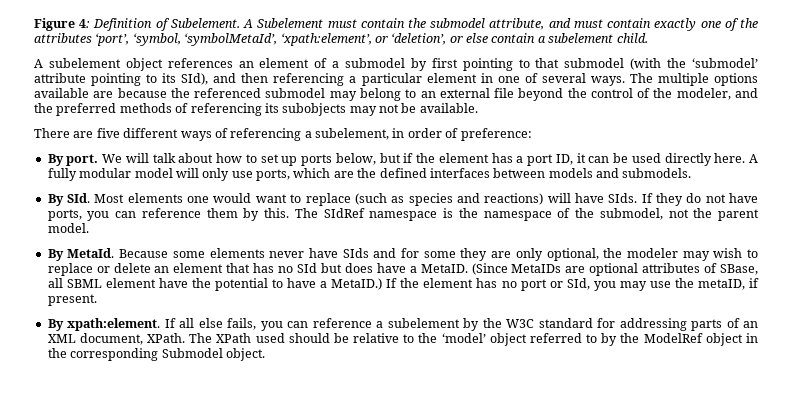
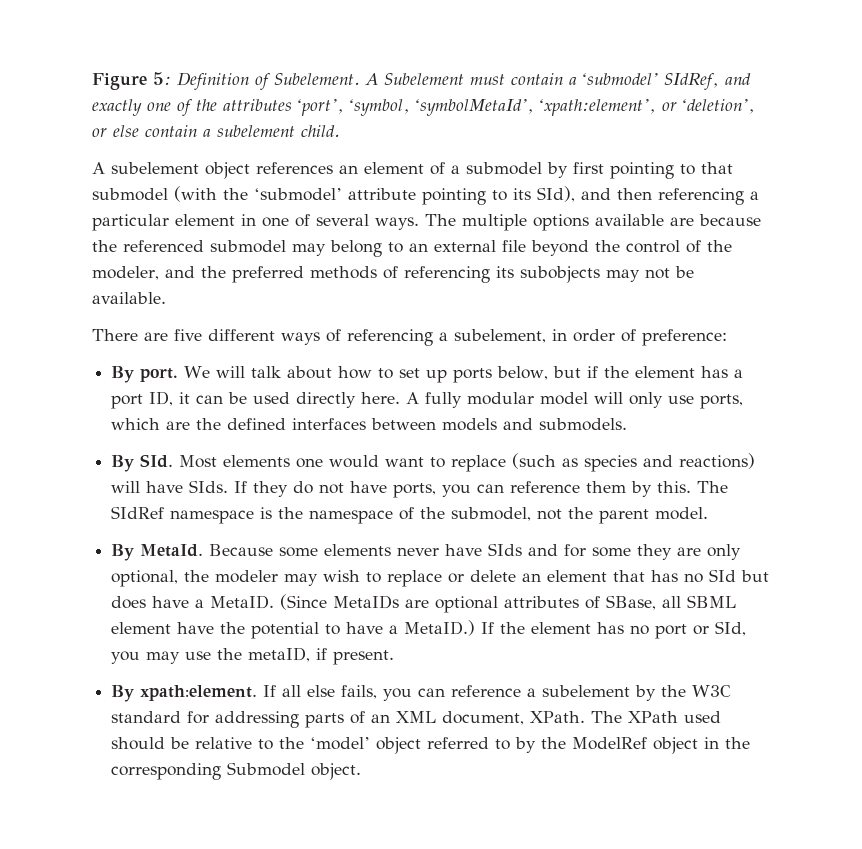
[79,19,91,28] 4: -> [153,72,171,85] 5:
[408,18,652,30] the submodel attribute, and must contain -> [569,73,751,90] a ‘submodel’ SIdRef, and

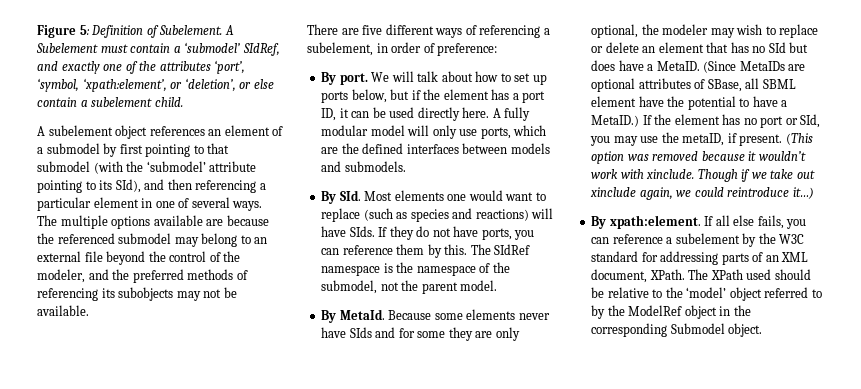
[416,99,534,116] ‘symbolMetaId’, -> (79, 85) none
(395, 657) none -> [785,133,813,145] [591,151,806,164] [591,169,815,182] [590,187,814,200] (This option was removed because it wouldn’t work with xinclude. Though if we take out xinclude again, we could reintroduce it…)

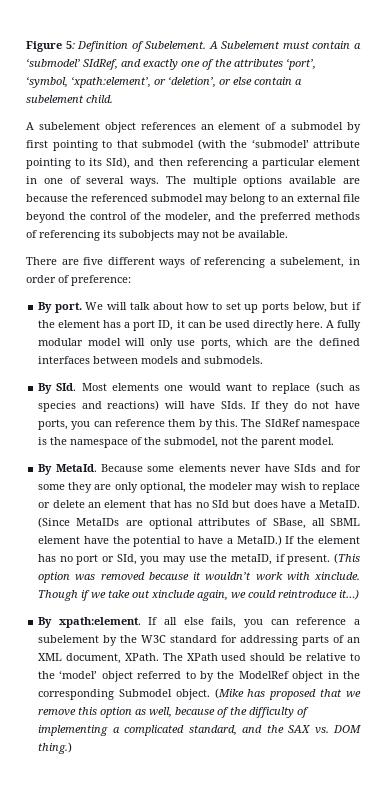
(763, 330) none -> [214,688,361,700] [38,707,310,718] [38,725,362,736] [38,742,73,754] (Mike has proposed that we remove this option as well, because of the difficulty of implementing a complicated standard, and the SAX vs. DOM thing.)

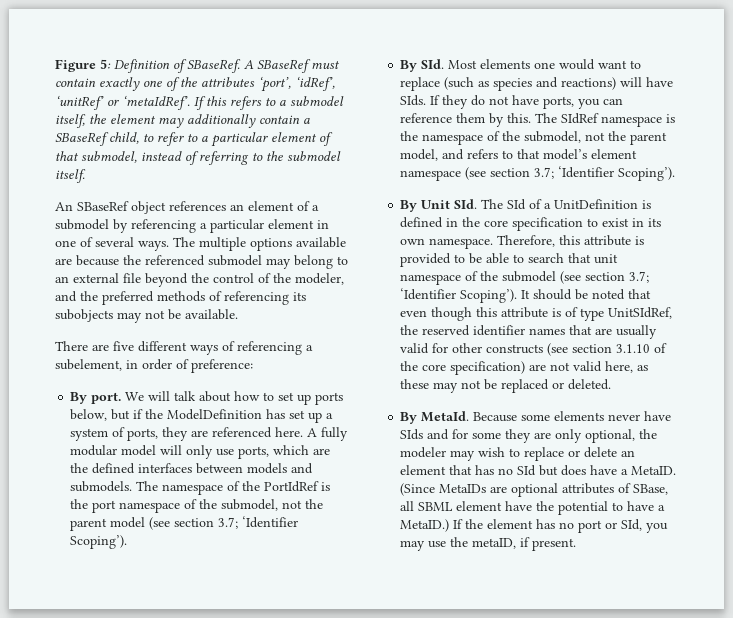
[145,41,361,49] [26,58,141,70] Subelement. A Subelement must contain a ‘submodel’ SIdRef, and -> [187,59,340,73] [55,78,96,87] SBaseRef. A SBaseRef must contain
[26,76,302,88] [26,95,113,103] [26,122,100,130] ‘symbol, ‘xpath:element’, or ‘deletion’, or else contain a subelement child. // A subelement -> [295,76,335,91] [55,95,344,110] [55,114,310,128] [55,132,333,147] [55,151,341,165] [55,169,86,183] [55,201,129,211] ‘idRef’, ‘unitRef’ or ‘metaIdRef’. If this refers to a submodel itself, the element may additionally contain a SBaseRef child, to refer to a particular element of that submodel, instead of referring to the submodel itself. // An SBaseRef
[26,139,360,151] [26,157,183,169] first pointing to that submodel (with the ‘submodel’ attribute pointing to its SId), and then -> (128, 226) none
[58,320,294,331] element has a port ID, it can be used directly -> [167,409,334,423] [70,427,273,441] ModelDefinition has set up a system of ports, they are referenced
(264, 360) none -> [136,481,331,495] [70,499,324,513] [70,516,299,531] [70,535,128,549] The namespace of the PortIdRef is the port namespace of the submodel, not the parent model (see section 3.7; ‘Identifier Scoping’).
[299,437,335,445] model. -> [400,149,638,161] [400,166,676,181] [400,199,652,212] [400,217,662,231] [400,235,645,249] [400,253,619,267] [400,271,650,285] [400,288,652,303] [400,307,673,321] [400,325,658,339] [400,343,668,356] [400,361,649,375] [400,379,612,393] model, and refers to that model’s element namespace (see section 3.7; ‘Identifier Scoping’). // By Unit SId. The SId of a UnitDefinition is defined in the core specification to exist in its own namespace. Therefore, this attribute is provided to be able to search that unit namespace of the submodel (see section 3.7; ‘Identifier Scoping’). It should be noted that even though this attribute is of type UnitSIdRef, the reserved identifier names that are usually valid for other constructs (see section 3.1.10 of the core specification) are not valid here, as these may not be replaced or deleted.
[333,553,360,564] [38,572,361,583] [38,589,360,601] [38,617,361,628] [38,635,360,646] [38,653,360,664] [38,670,360,682] [38,688,361,700] [38,707,310,718] [38,725,362,736] [38,742,73,754] (This option was removed because it wouldn’t work with xinclude. Though if we take out xinclude again, we could reintroduce it…) // By xpath:element. If all else fails, you can reference a subelement by the W3C standard for addressing parts of an XML document, XPath. The XPath used should be relative to the ‘model’ object referred to by the ModelRef object in the corresponding Submodel object. (Mike has proposed that we remove this option as well, because of the difficulty of implementing a complicated standard, and the SAX vs. DOM thing.) -> (577, 544) none

